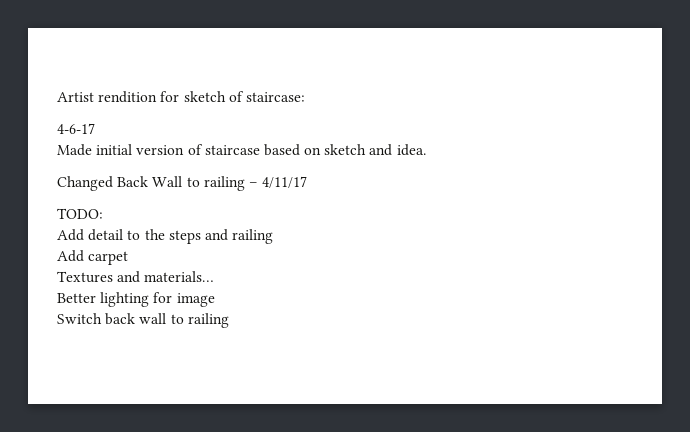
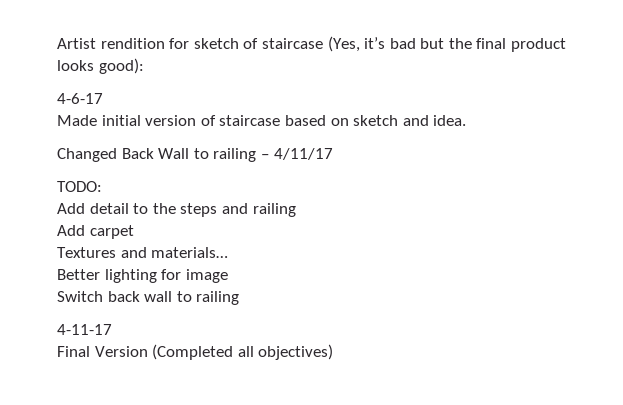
[245,92,305,102] staircase: -> [261,36,567,52] [57,58,144,74] staircase (Yes, it’s bad but the final product looks good):
(229, 320) none -> [57,324,112,335] [57,344,334,360] // 4-11-17 // Final Version (Completed all objectives)

